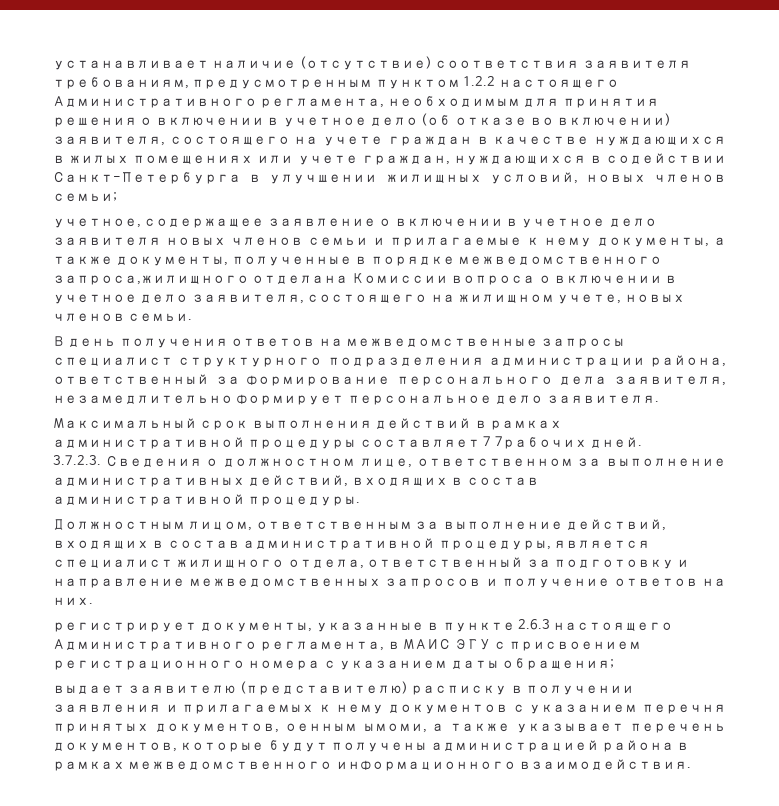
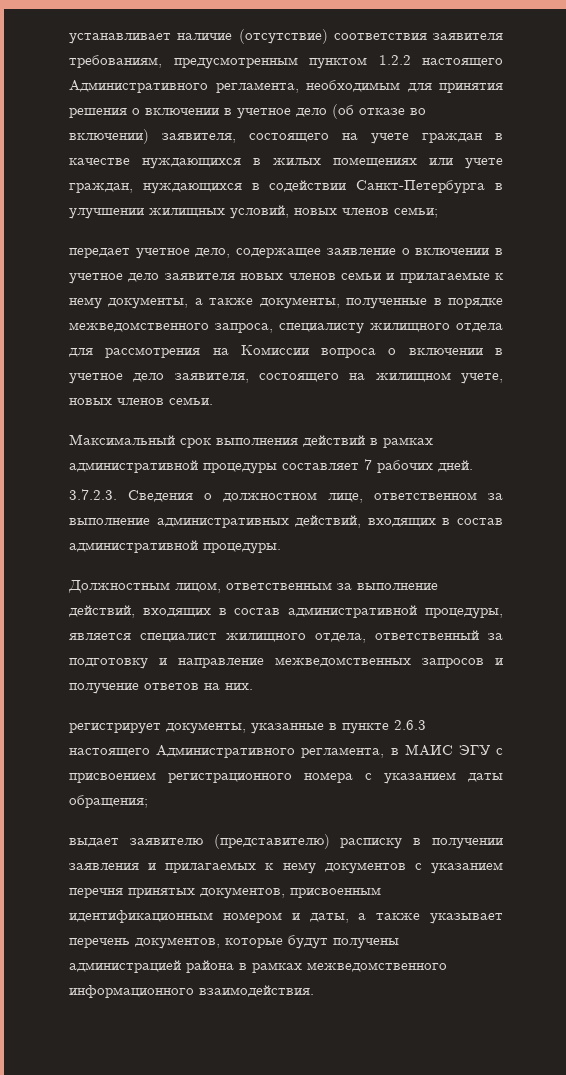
[53,218,141,228] учетное, -> [69,248,231,259] передает учетное дело,
[53,275,349,285] запроса,жилищного отделана -> [215,323,503,334] [69,347,229,358] запроса, специалисту жилищного отдела для рассмотрения на
[53,336,626,348] [53,355,726,367] [53,374,727,386] [53,394,659,405] // В день получения ответов на межведомственные запросы специалист структурного подразделения администрации района, ответственный за формирование персонального дела заявителя, незамедлительно формирует персональное дело заявителя. -> (213, 401) none
[494,436,587,449] 7рабочих -> [377,460,433,473] рабочих
[284,723,427,733] оенным ымоми, -> [290,887,381,898] [69,910,349,923] присвоенным идентификационным номером и даты,

